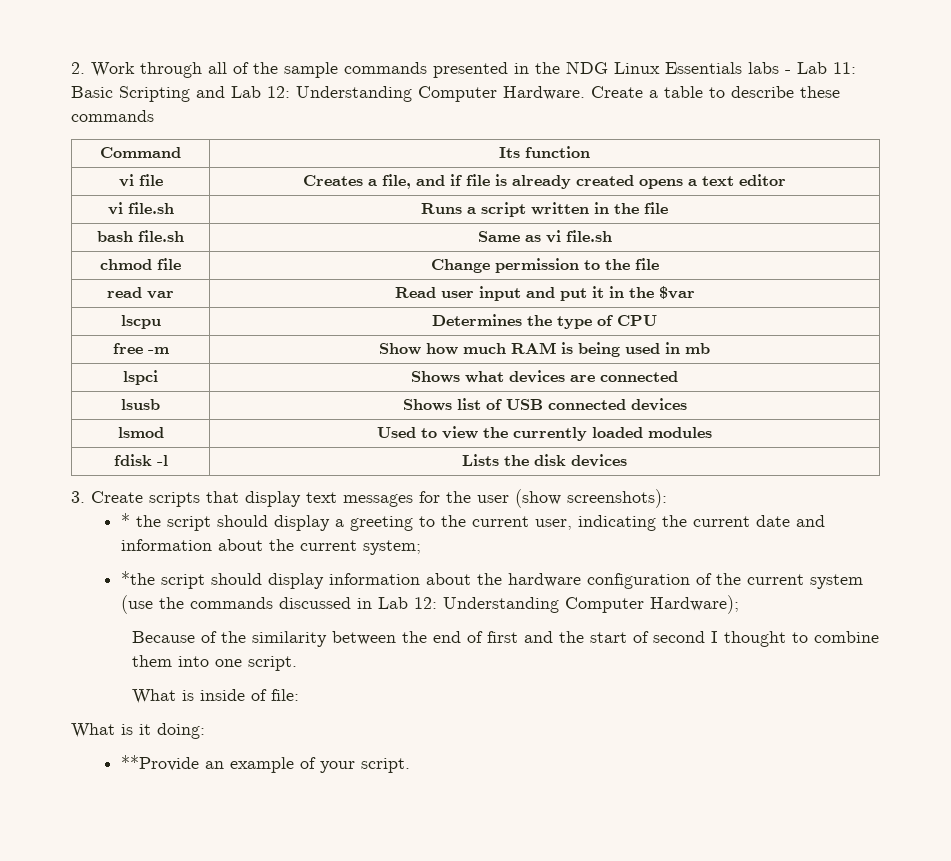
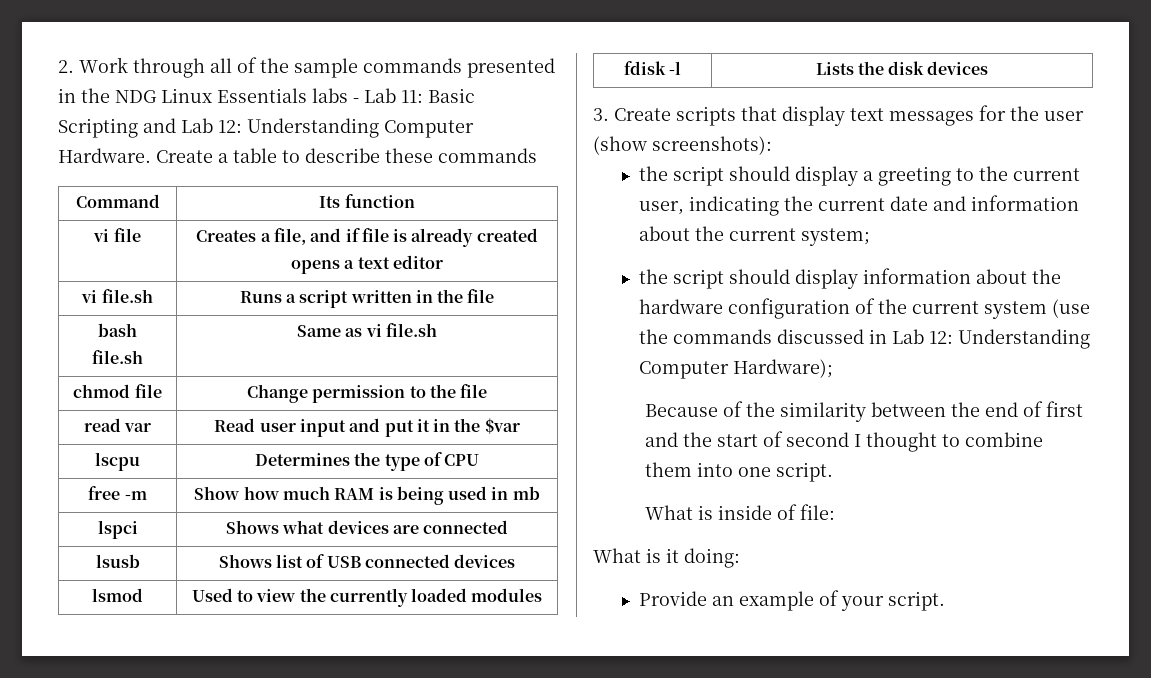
[120,513,130,527] * -> (772, 145) none
[120,571,155,585] *the -> [638,269,668,284] the
[120,755,199,771] **Provide -> [638,591,707,606] Provide

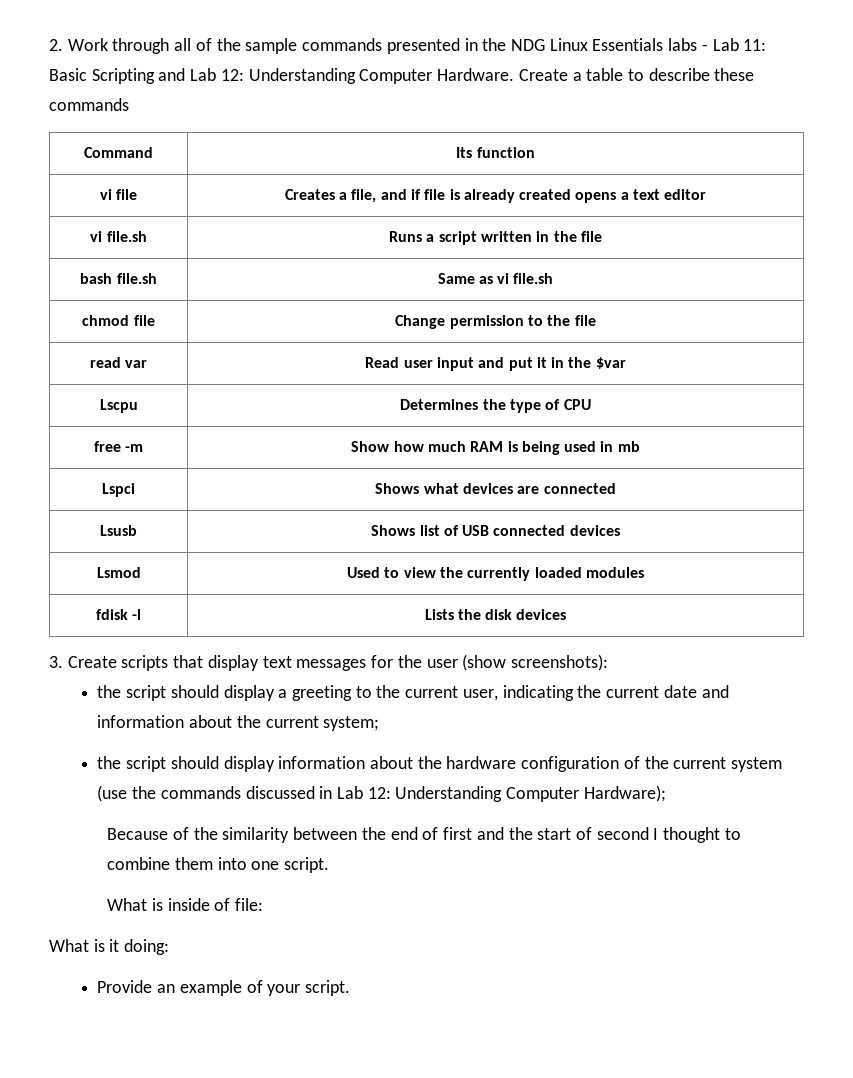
[95,452,140,471] lscpu -> [99,399,138,413] Lscpu
[97,520,138,539] lspci -> [102,483,135,497] Lspci
[95,554,140,568] lsusb -> [100,525,137,536] Lsusb
[92,588,143,602] lsmod -> [96,567,141,578] Lsmod

